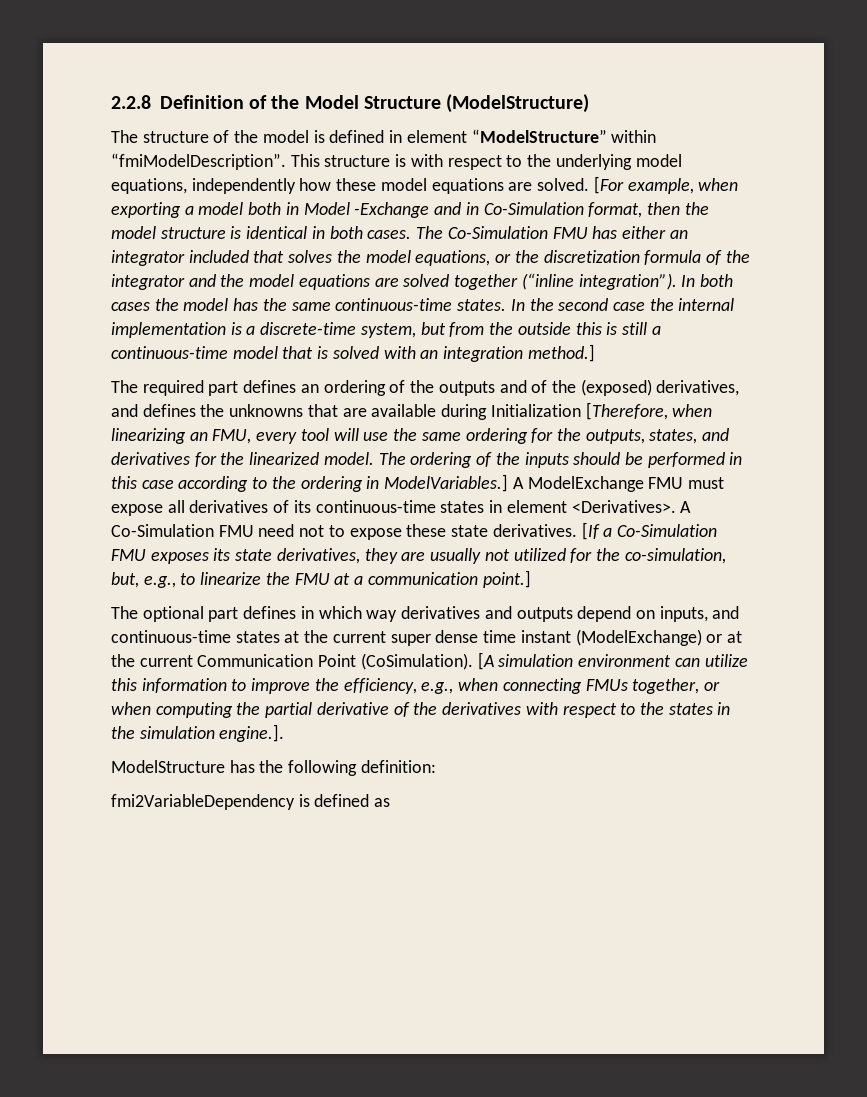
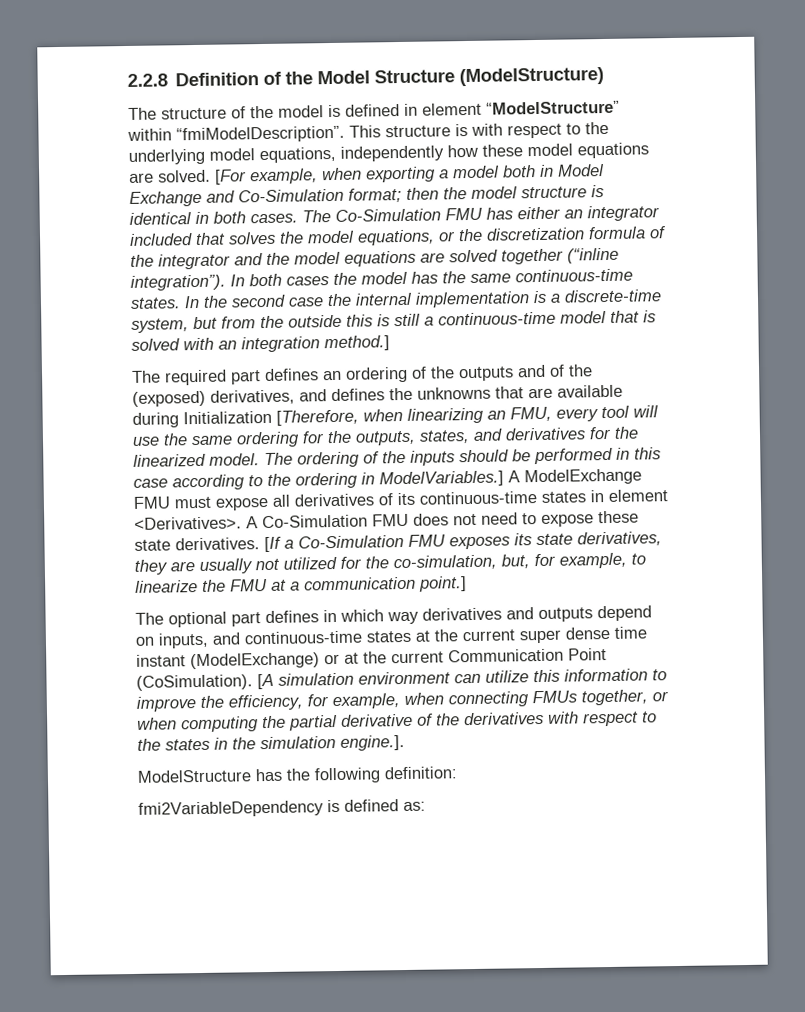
[354,202,643,218] -Exchange and in Co-Simulation format, -> [129,187,402,207] Exchange and Co-Simulation format;
[258,524,325,537] need not -> [413,512,518,526] does not need
[143,576,176,588] e.g., -> [534,552,627,569] for example,
[421,682,454,694] e.g., -> [307,693,400,710] for example,
[374,798,391,807] as -> [403,801,426,812] as:

